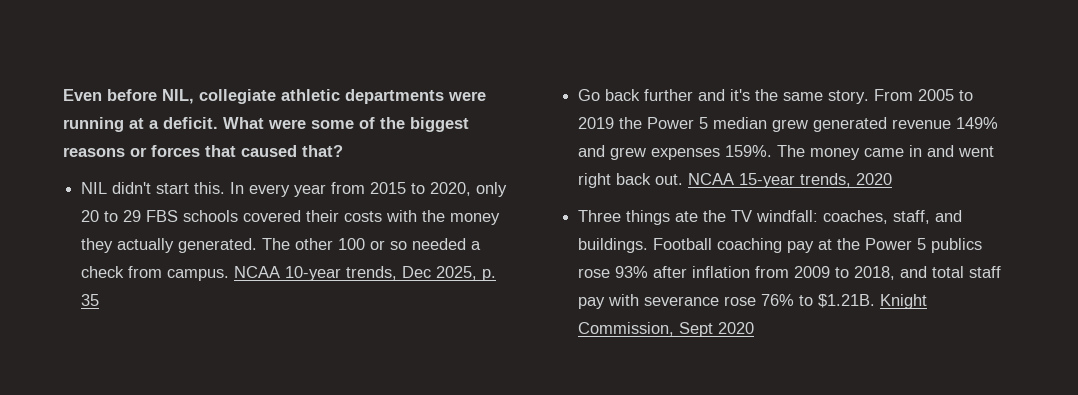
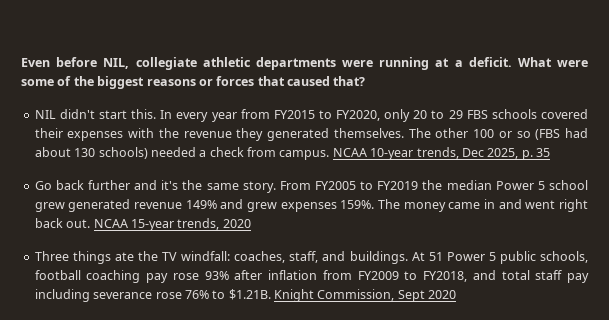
[370,182,472,196] 2015 to 2020, -> [273,110,381,121] FY2015 to FY2020,
[344,211,383,222] costs -> [67,131,124,141] expenses
[450,213,501,225] [81,238,258,253] money they actually generated. -> [183,128,404,141] revenue they generated themselves.
(408, 245) none -> [535,128,588,140] [34,147,148,159] (FBS had about 130 schools)
[918,89,974,101] [578,117,768,129] 2005 to 2019 the Power 5 median -> [315,180,588,190] FY2005 to FY2019 the median Power 5 school
[653,238,983,253] Football coaching pay at the Power 5 publics -> [411,251,588,264] [34,270,169,283] At 51 Power 5 public schools, football coaching pay
[794,266,896,280] 2009 to 2018, -> [357,271,468,282] FY2009 to FY2018,
[608,294,640,306] with -> [34,289,90,302] including

